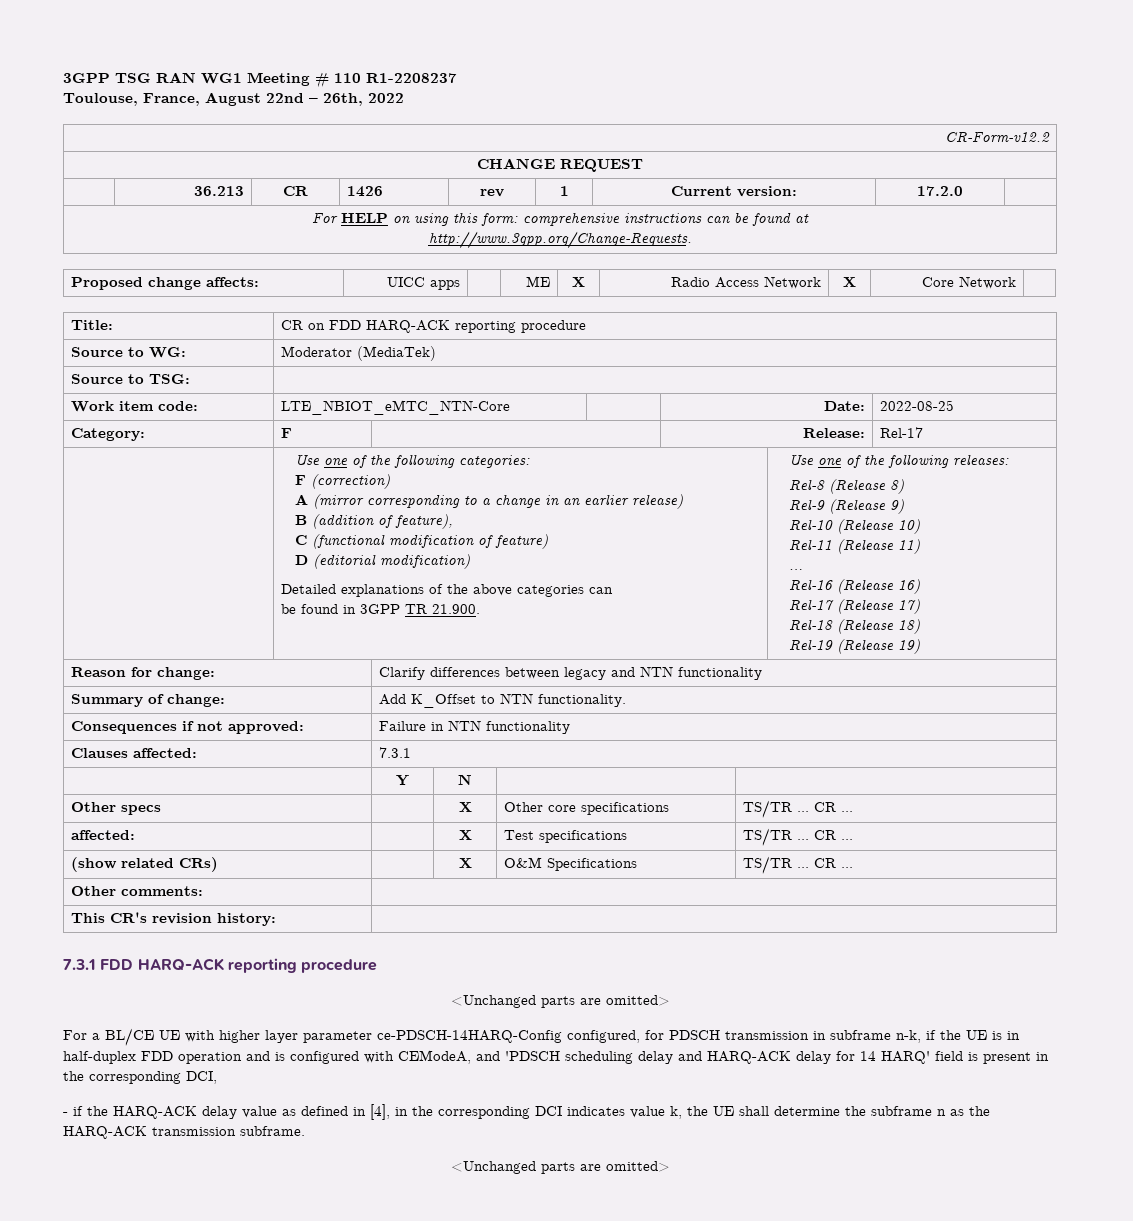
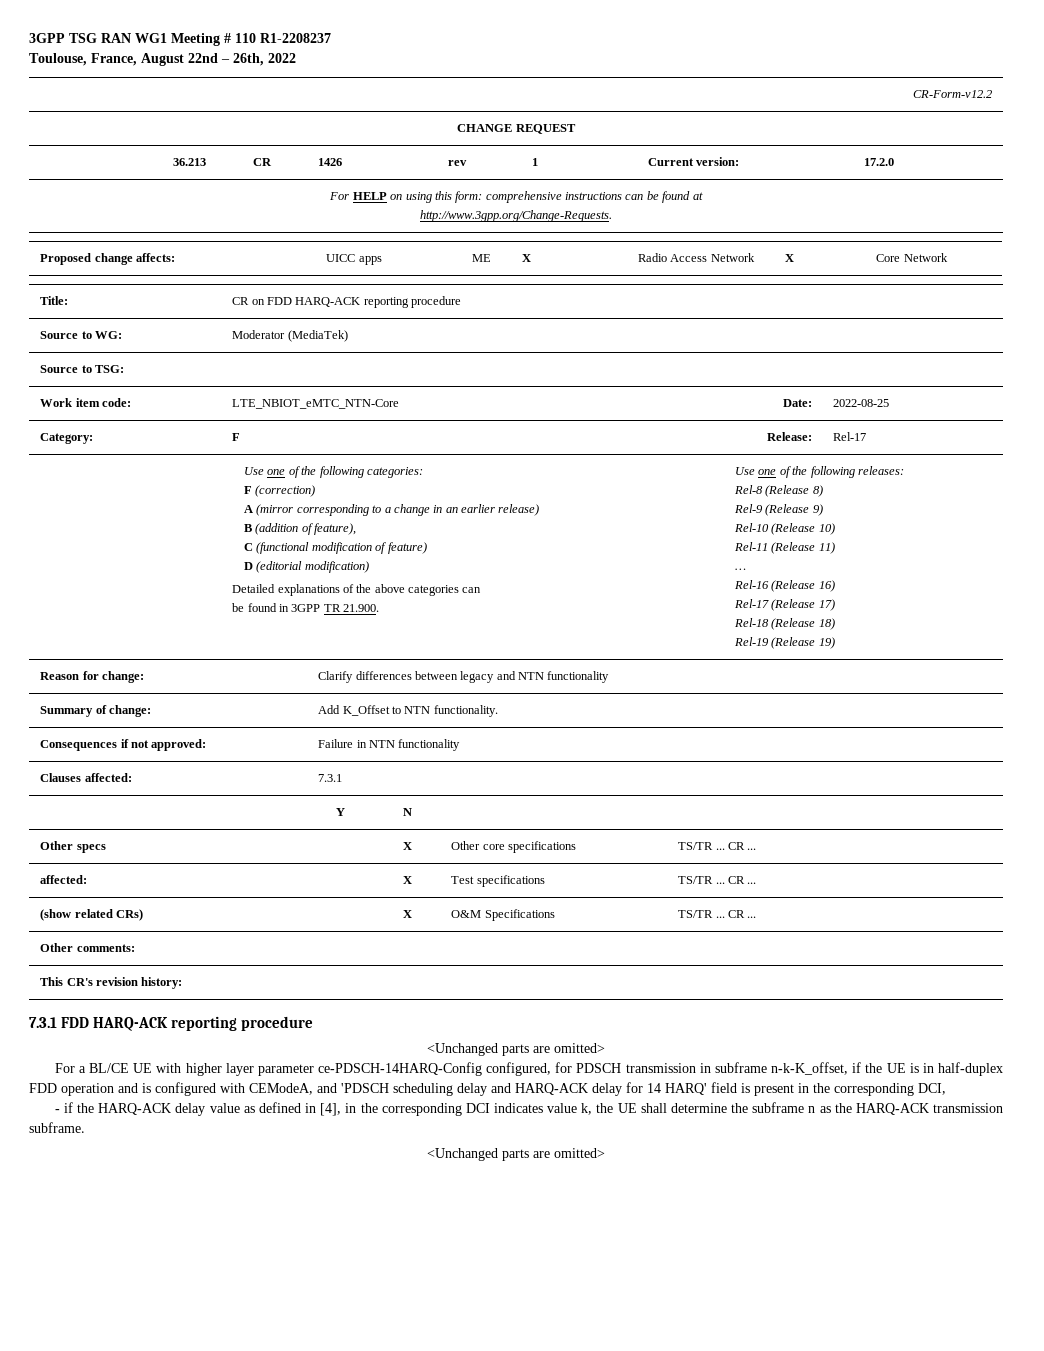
[896,1030,921,1043] n-k, -> [771,1062,849,1075] n-k-K_offset,

